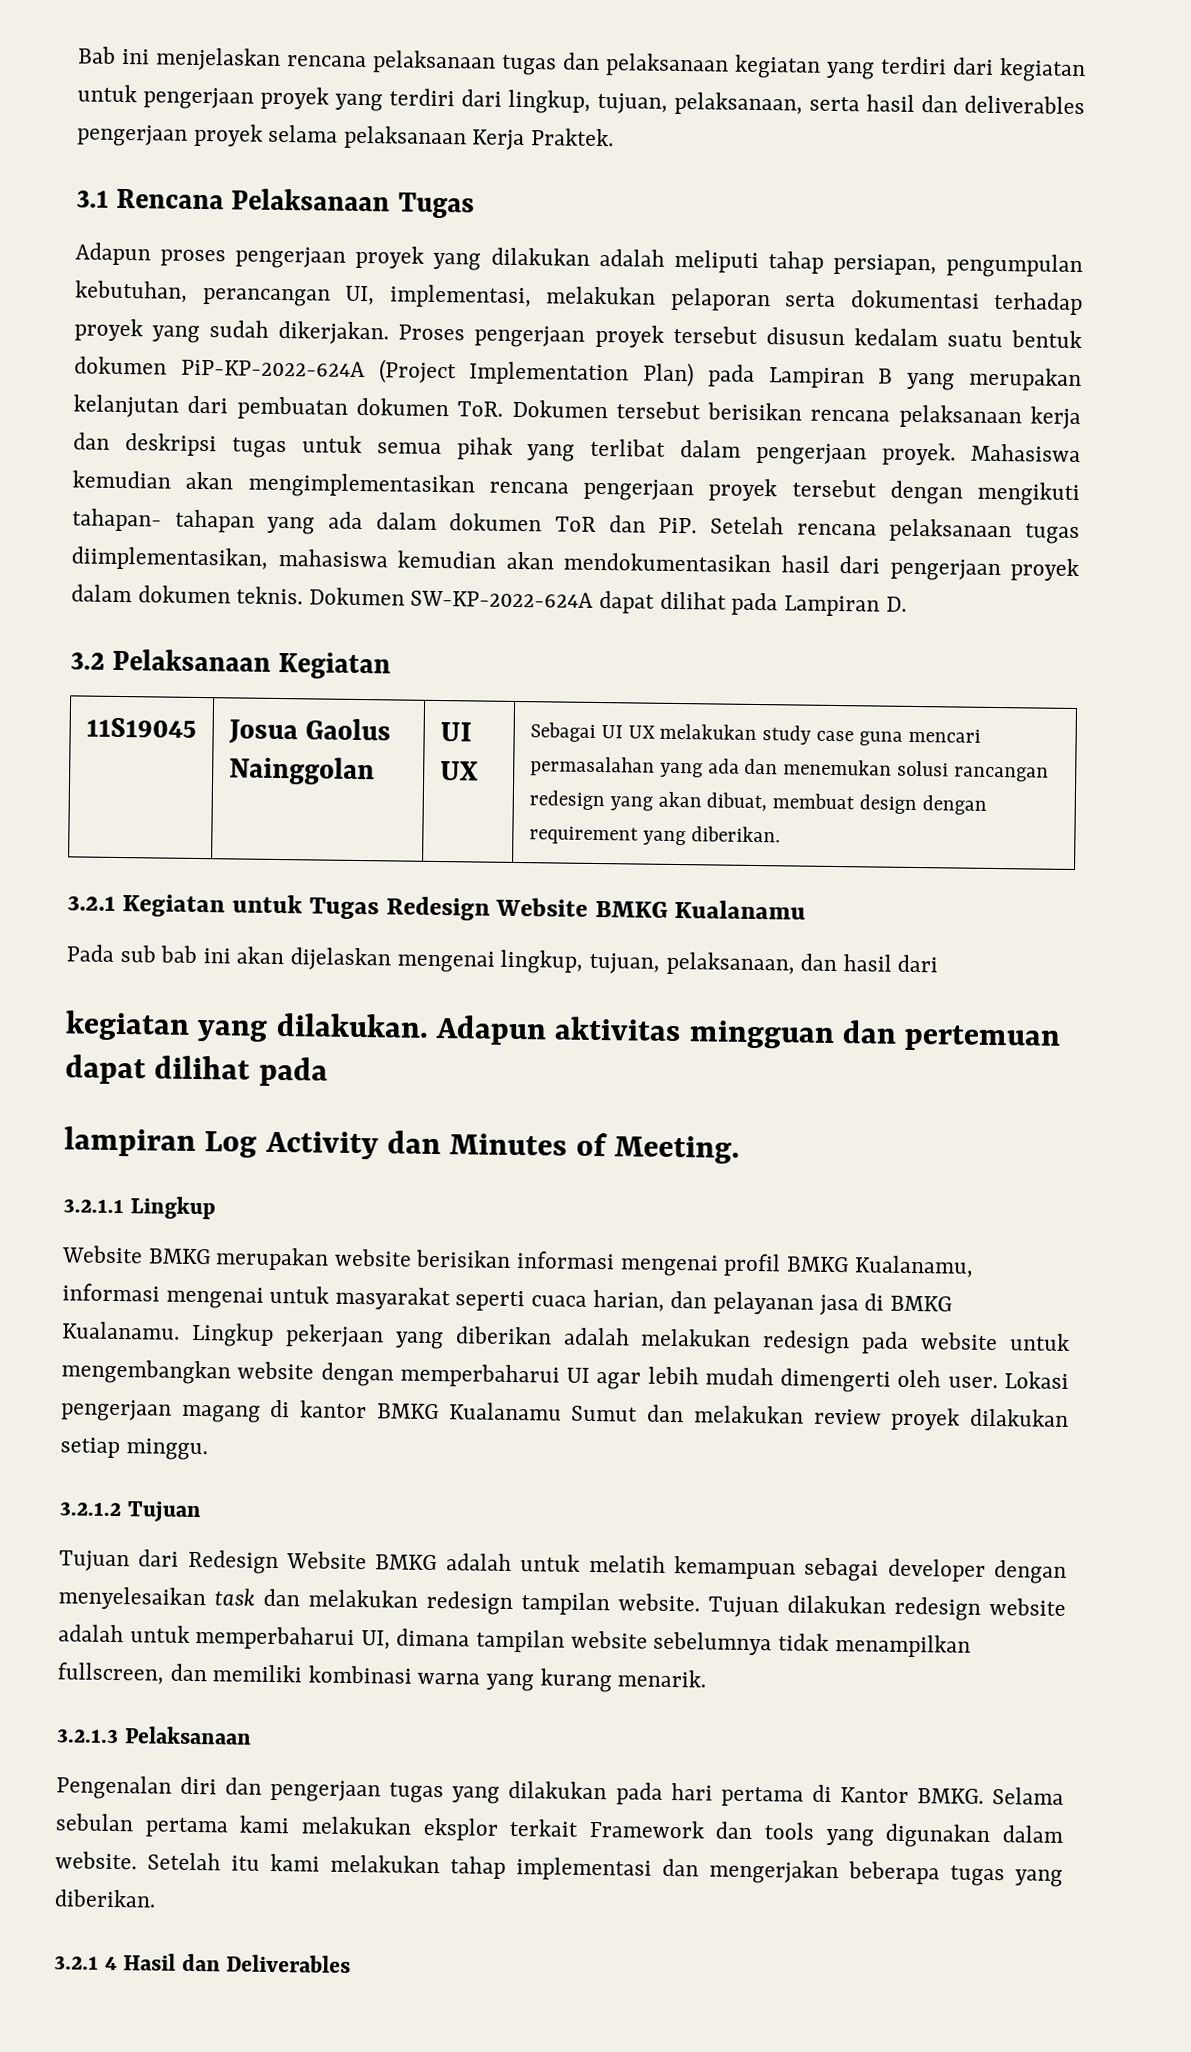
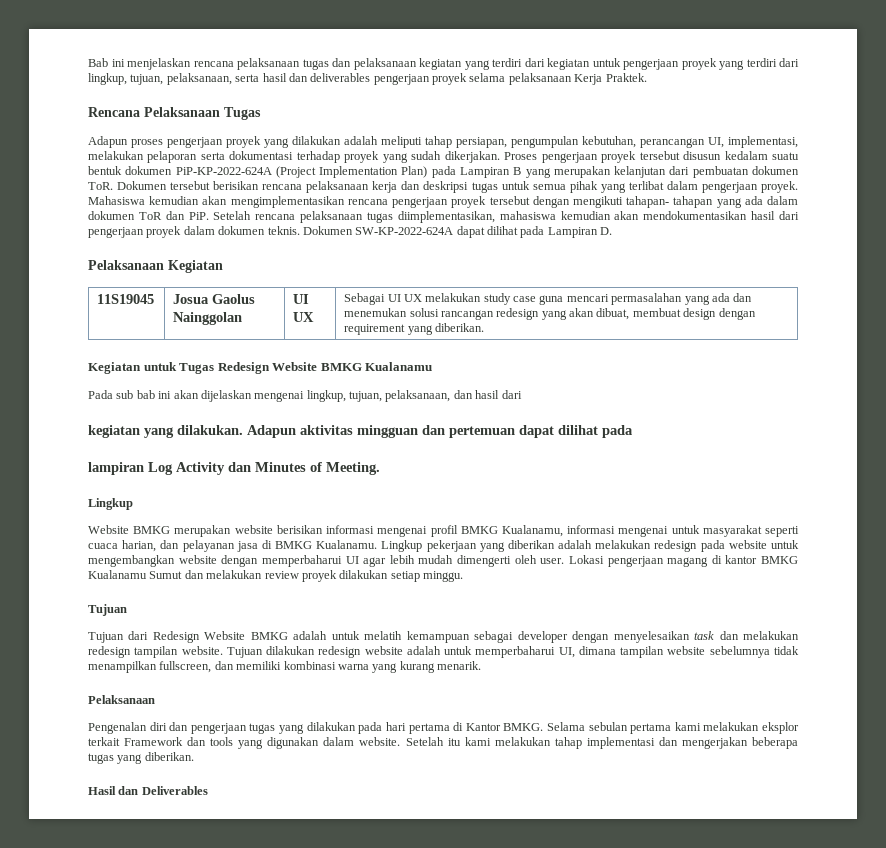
[76,190,109,208] 3.1 -> (647, 77) none
[70,652,105,670] 3.2 -> (613, 231) none
[67,895,116,911] 3.2.1 -> (484, 327) none
[63,1198,124,1214] 3.2.1.1 -> (380, 468) none
[59,1501,121,1517] 3.2.1.2 -> (463, 576) none
[56,1728,119,1744] 3.2.1.3 -> (481, 665) none
[54,1955,118,1971] 3.2.1 4 -> (194, 756) none

